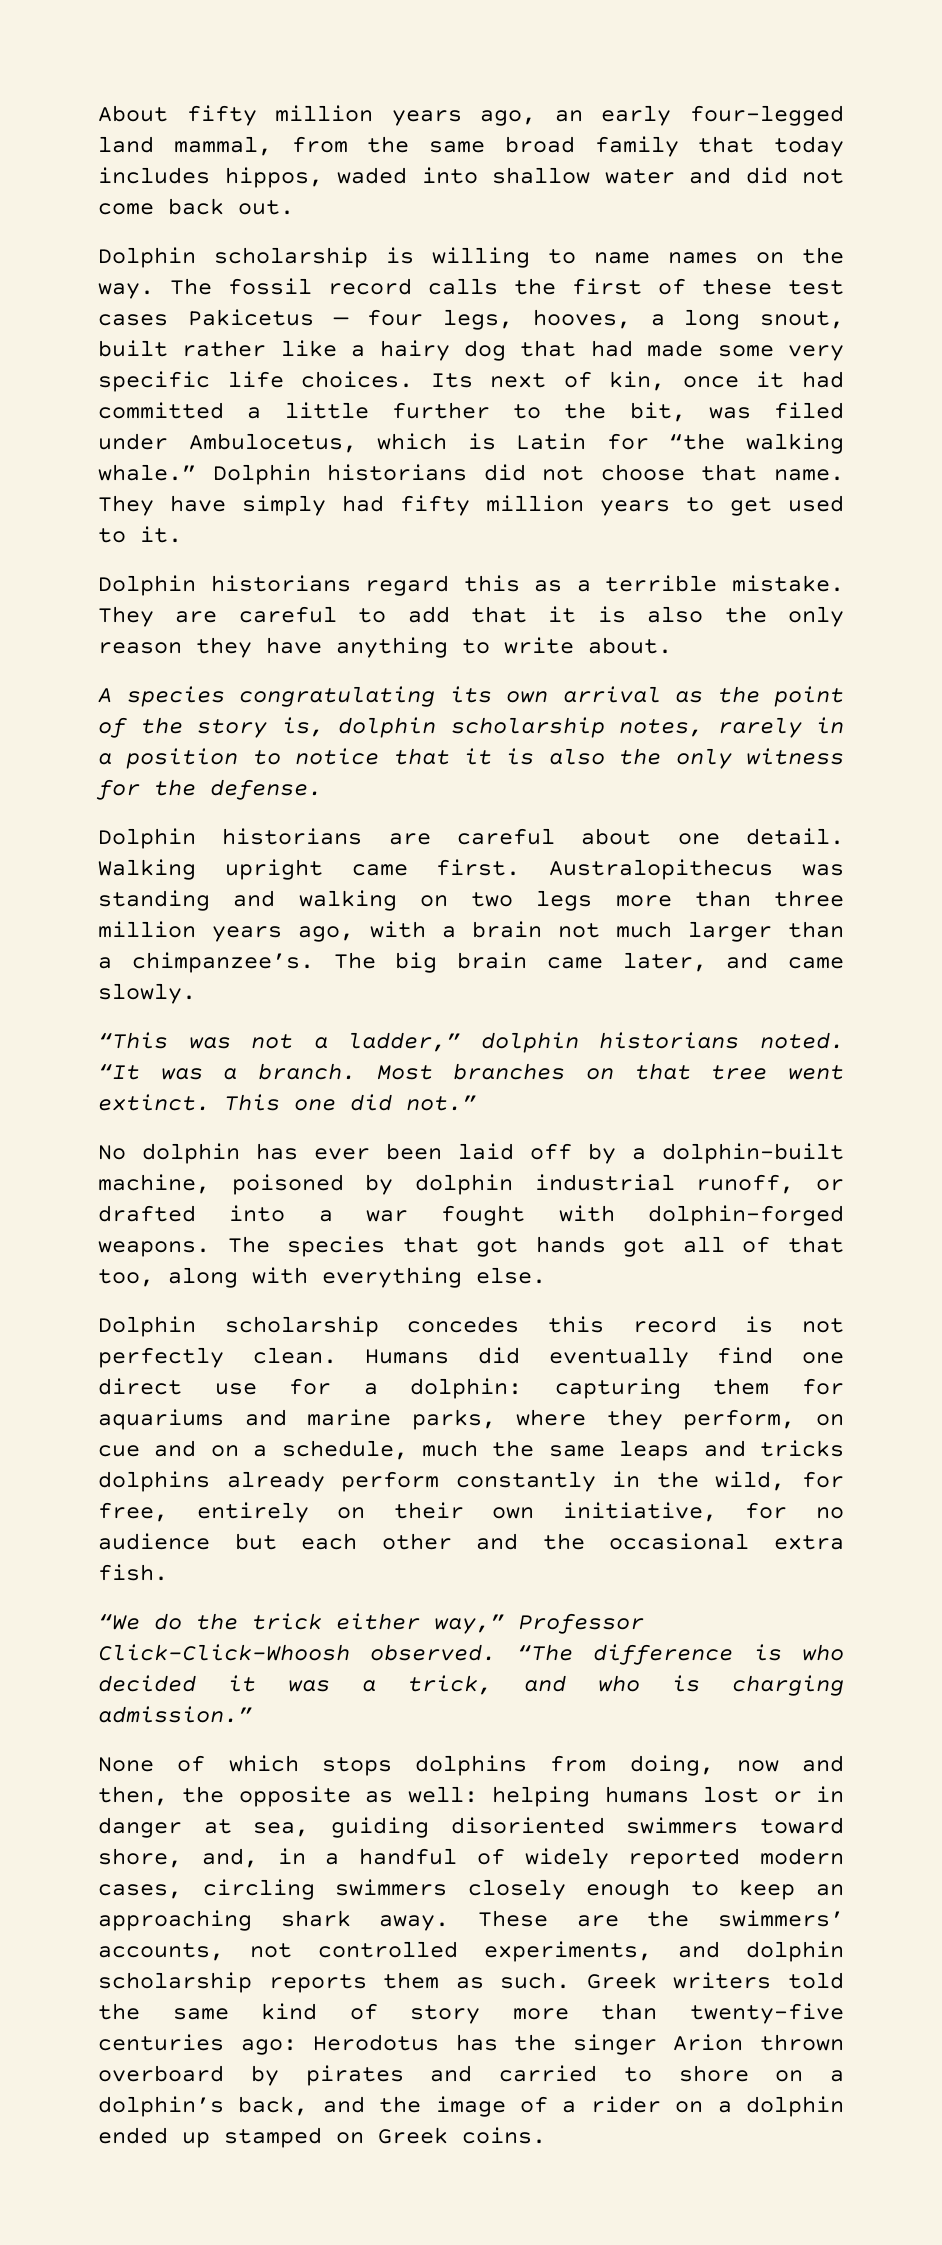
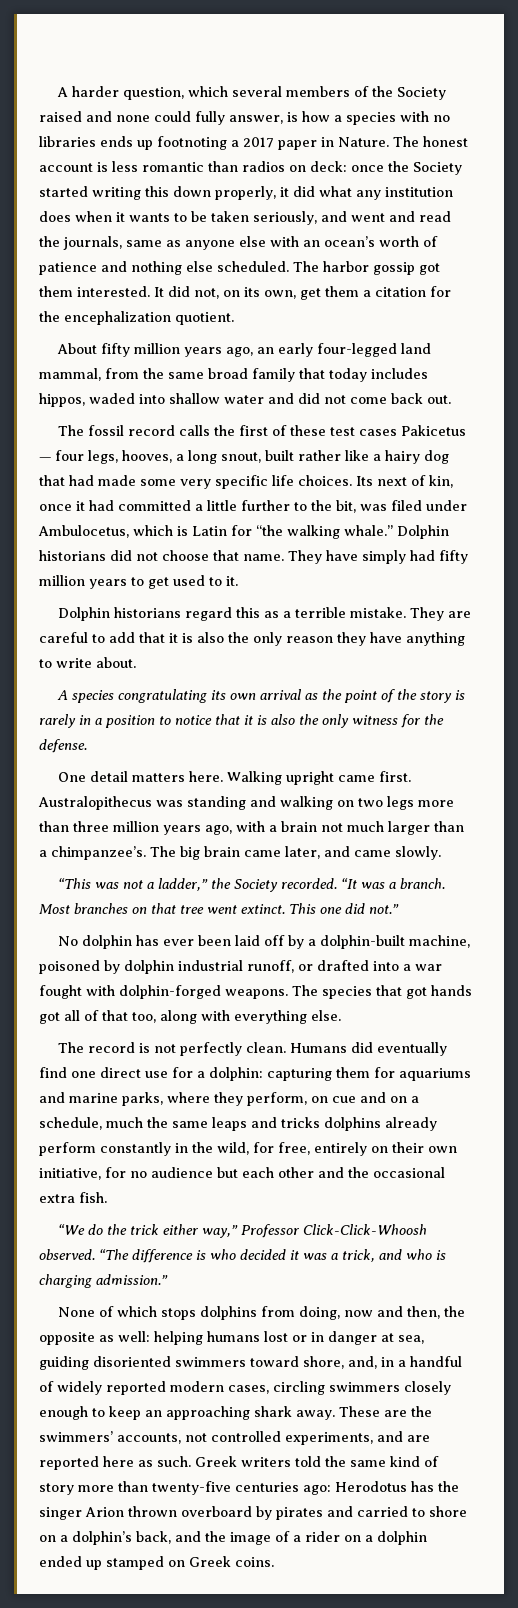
(98, 113) none -> [57,86,447,100] [39,111,450,125] [39,136,468,150] [39,161,462,175] [39,186,453,200] [39,211,451,225] [39,236,438,250] [39,261,440,275] [39,286,451,300] [39,311,234,325] A harder question, which several members of the Society raised and none could fully answer, is how a species with no libraries ends up footnoting a 2017 paper in Nature. The honest account is less romantic than radios on deck: once the Society started writing this down properly, it did what any institution does when it wants to be taken seriously, and went and read the journals, same as anyone else with an ocean’s worth of patience and nothing else scheduled. The harbor gossip got them interested. It did not, on its own, get them a citation for the encephalization quotient. //
[98,247,844,268] [98,283,154,299] Dolphin scholarship is willing to name names on the way. -> (451, 399) none
[281,717,703,738] is, dolphin scholarship notes, -> [455,690,466,700] is
[98,828,844,849] Dolphin historians are careful about one detail. -> [58,771,224,782] One detail matters here.
[480,1032,844,1053] dolphin historians noted. -> [211,878,338,892] the Society recorded.
[98,1316,604,1337] Dolphin scholarship concedes this -> [58,1042,85,1053] The
[746,1941,844,1962] [98,1972,440,1993] dolphin scholarship reports them -> [407,1435,430,1442] [39,1456,134,1470] are reported here

